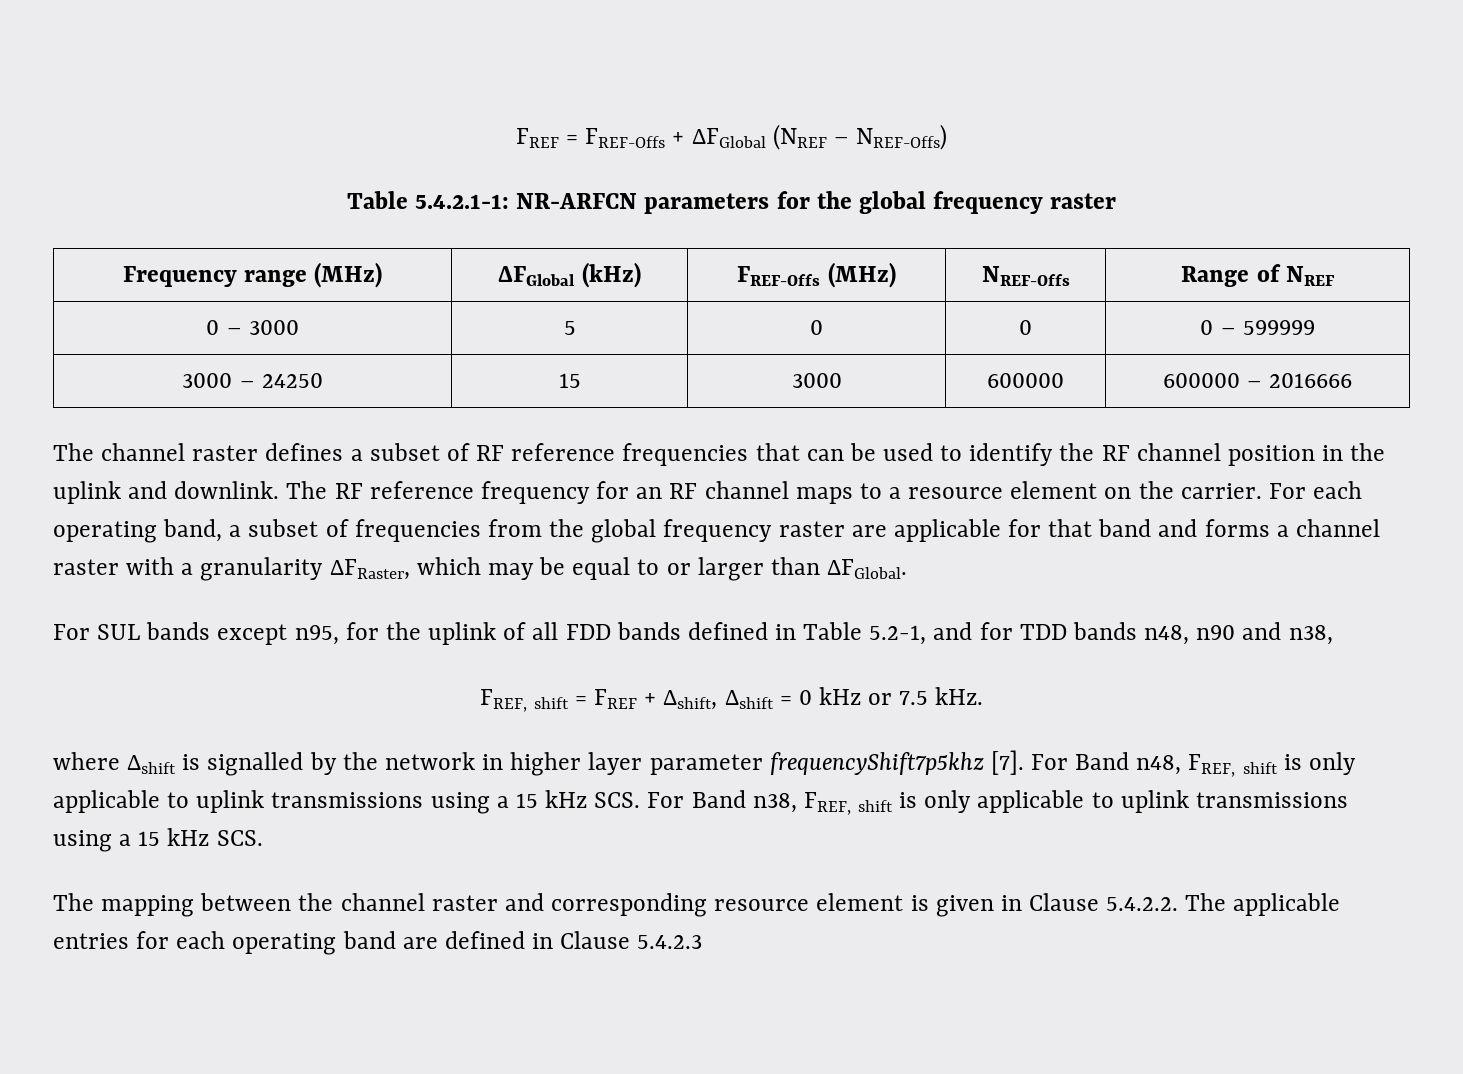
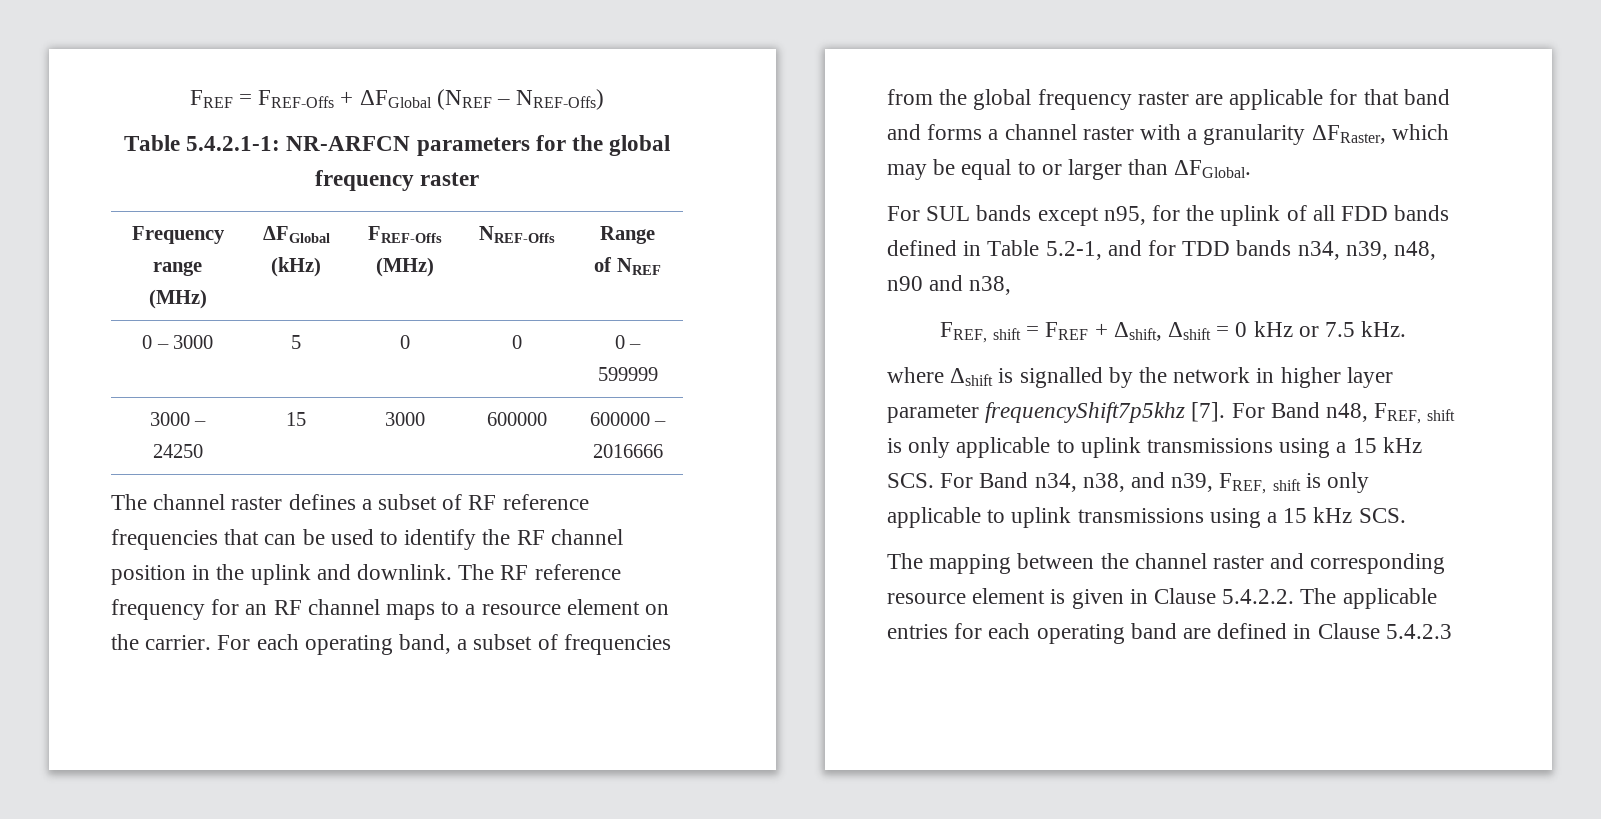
(1137, 631) none -> [1297,241,1388,260] n34, n39,
[752,793,797,813] n38, -> [1034,472,1214,492] n34, n38, and n39,

